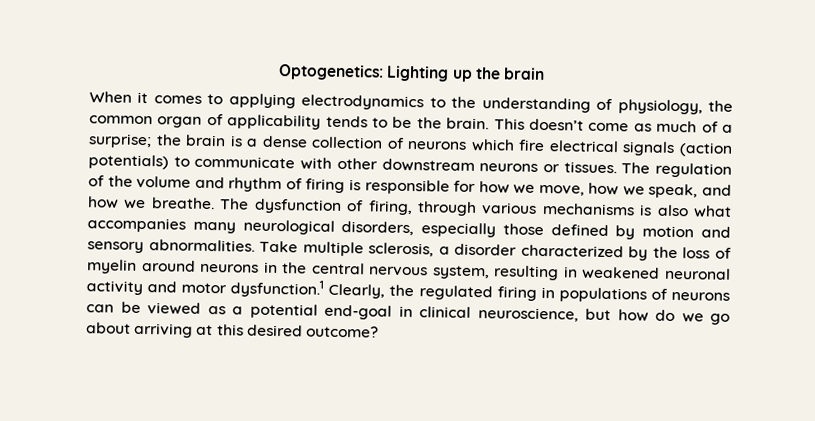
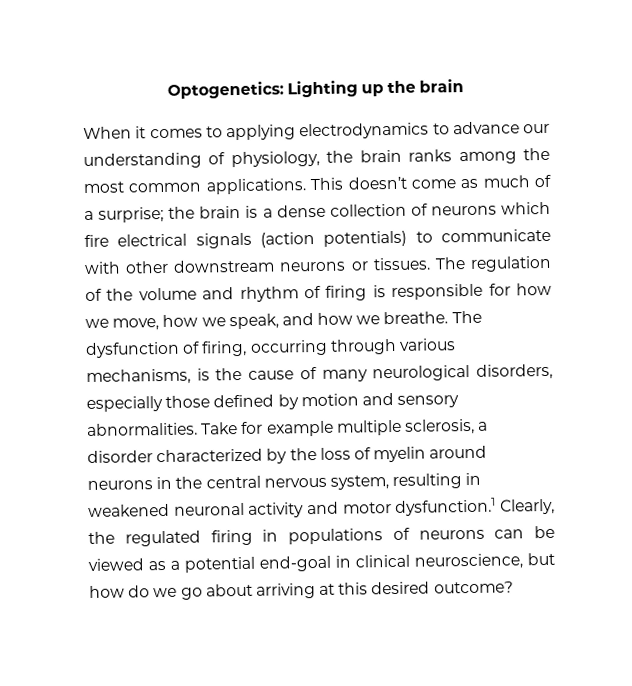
[451,96,477,109] the -> [452,121,550,135] advance our
[89,113,490,130] common organ of applicability tends to be the brain. -> [359,147,550,165] [83,178,307,195] brain ranks among the most common applications.
(413, 208) none -> [249,339,328,356] occurring
[541,203,732,218] [87,217,186,233] mechanisms is also what accompanies -> [86,366,317,386] mechanisms, is the cause of
(299, 246) none -> [241,420,334,437] for example

